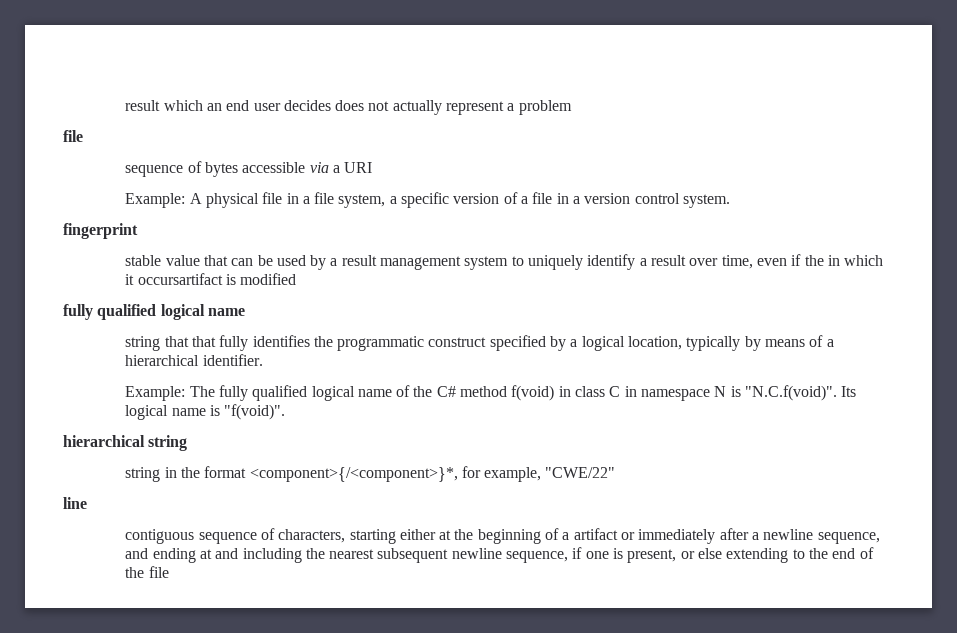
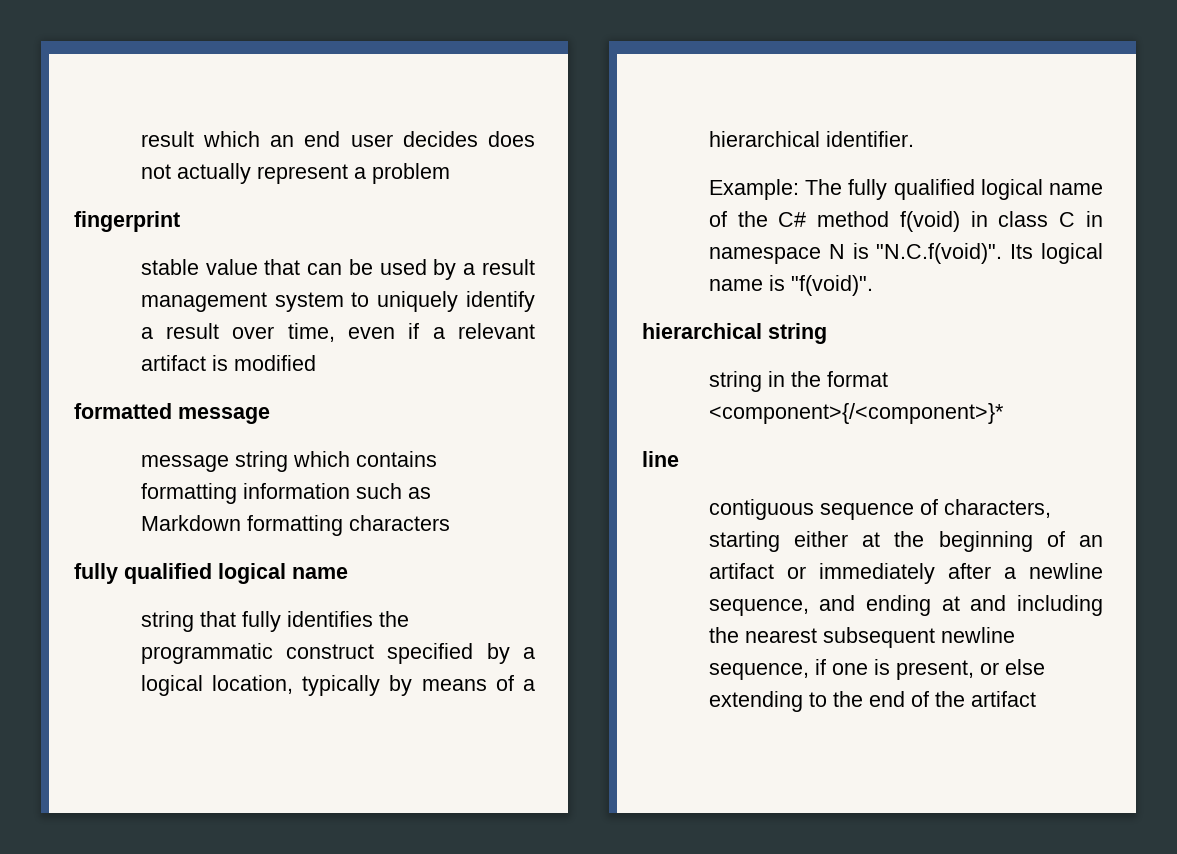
[63,130,83,142] [125,161,373,177] [125,192,730,208] // file // sequence of bytes accessible via a URI // Example: A physical file in a file system, a specific version of a file in a version control system. -> (450, 173) none
[804,255,884,266] [125,273,297,285] the in which it occursartifact is modified -> [432,323,535,339] [140,355,316,371] [74,403,270,424] [140,451,437,472] [140,483,431,504] [140,515,450,536] a relevant artifact is modified // formatted message // message string which contains formatting information such as Markdown formatting characters
[191,336,216,347] that -> (236, 619) none
[249,466,616,482] <component>{/<component>}*, for example, "CWE/22" -> [708,403,1004,424] <component>{/<component>}*
[562,532,570,540] a -> [1079,535,1103,547] an
[148,566,169,578] file -> [970,691,1036,707] artifact

